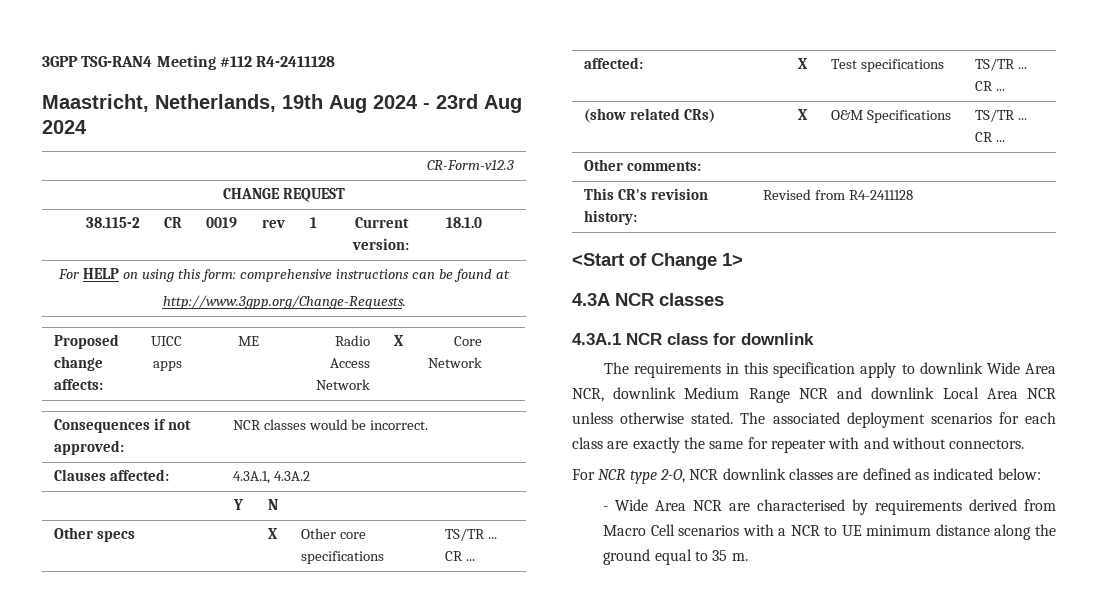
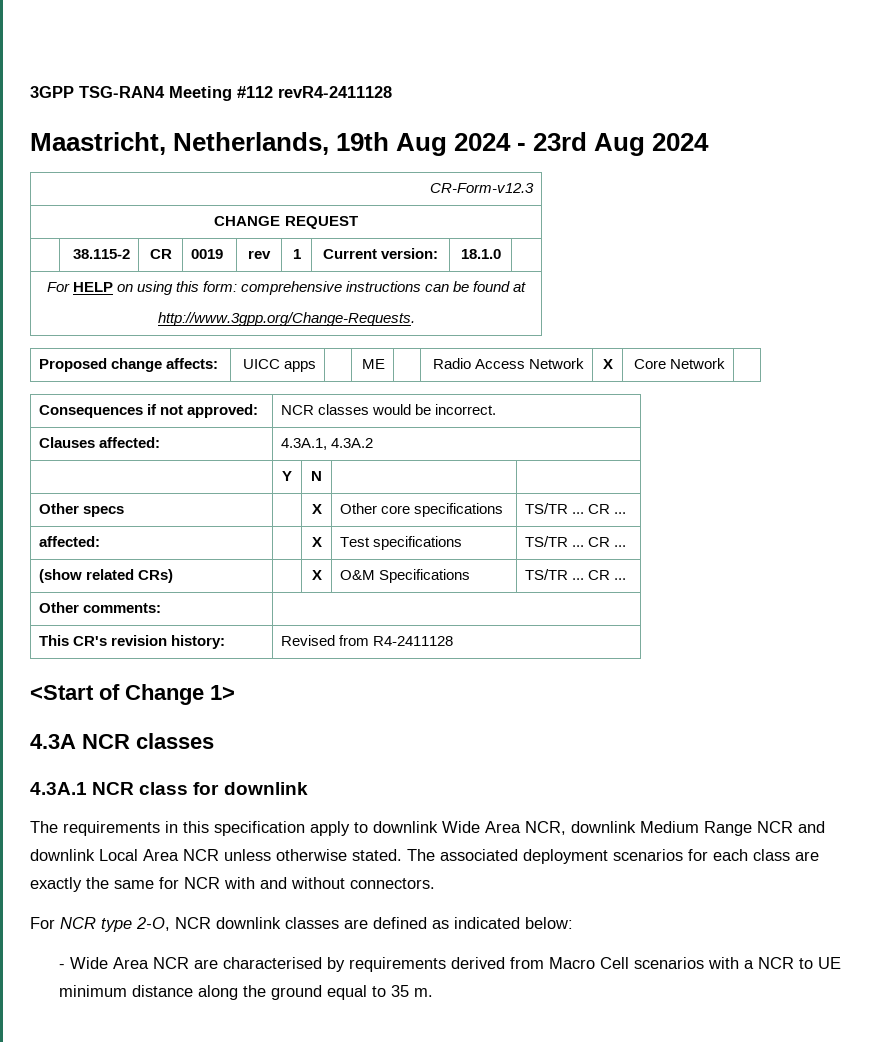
[256,56,336,67] R4-2411128 -> [278,86,392,98] revR4-2411128
[770,439,826,453] repeater -> [184,877,220,889] NCR

